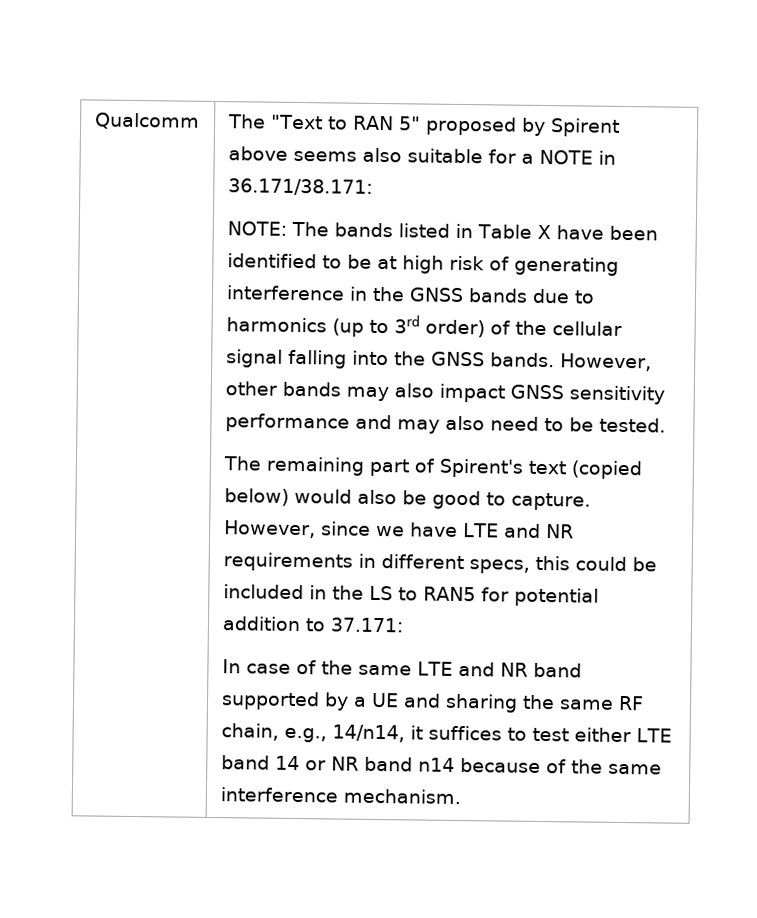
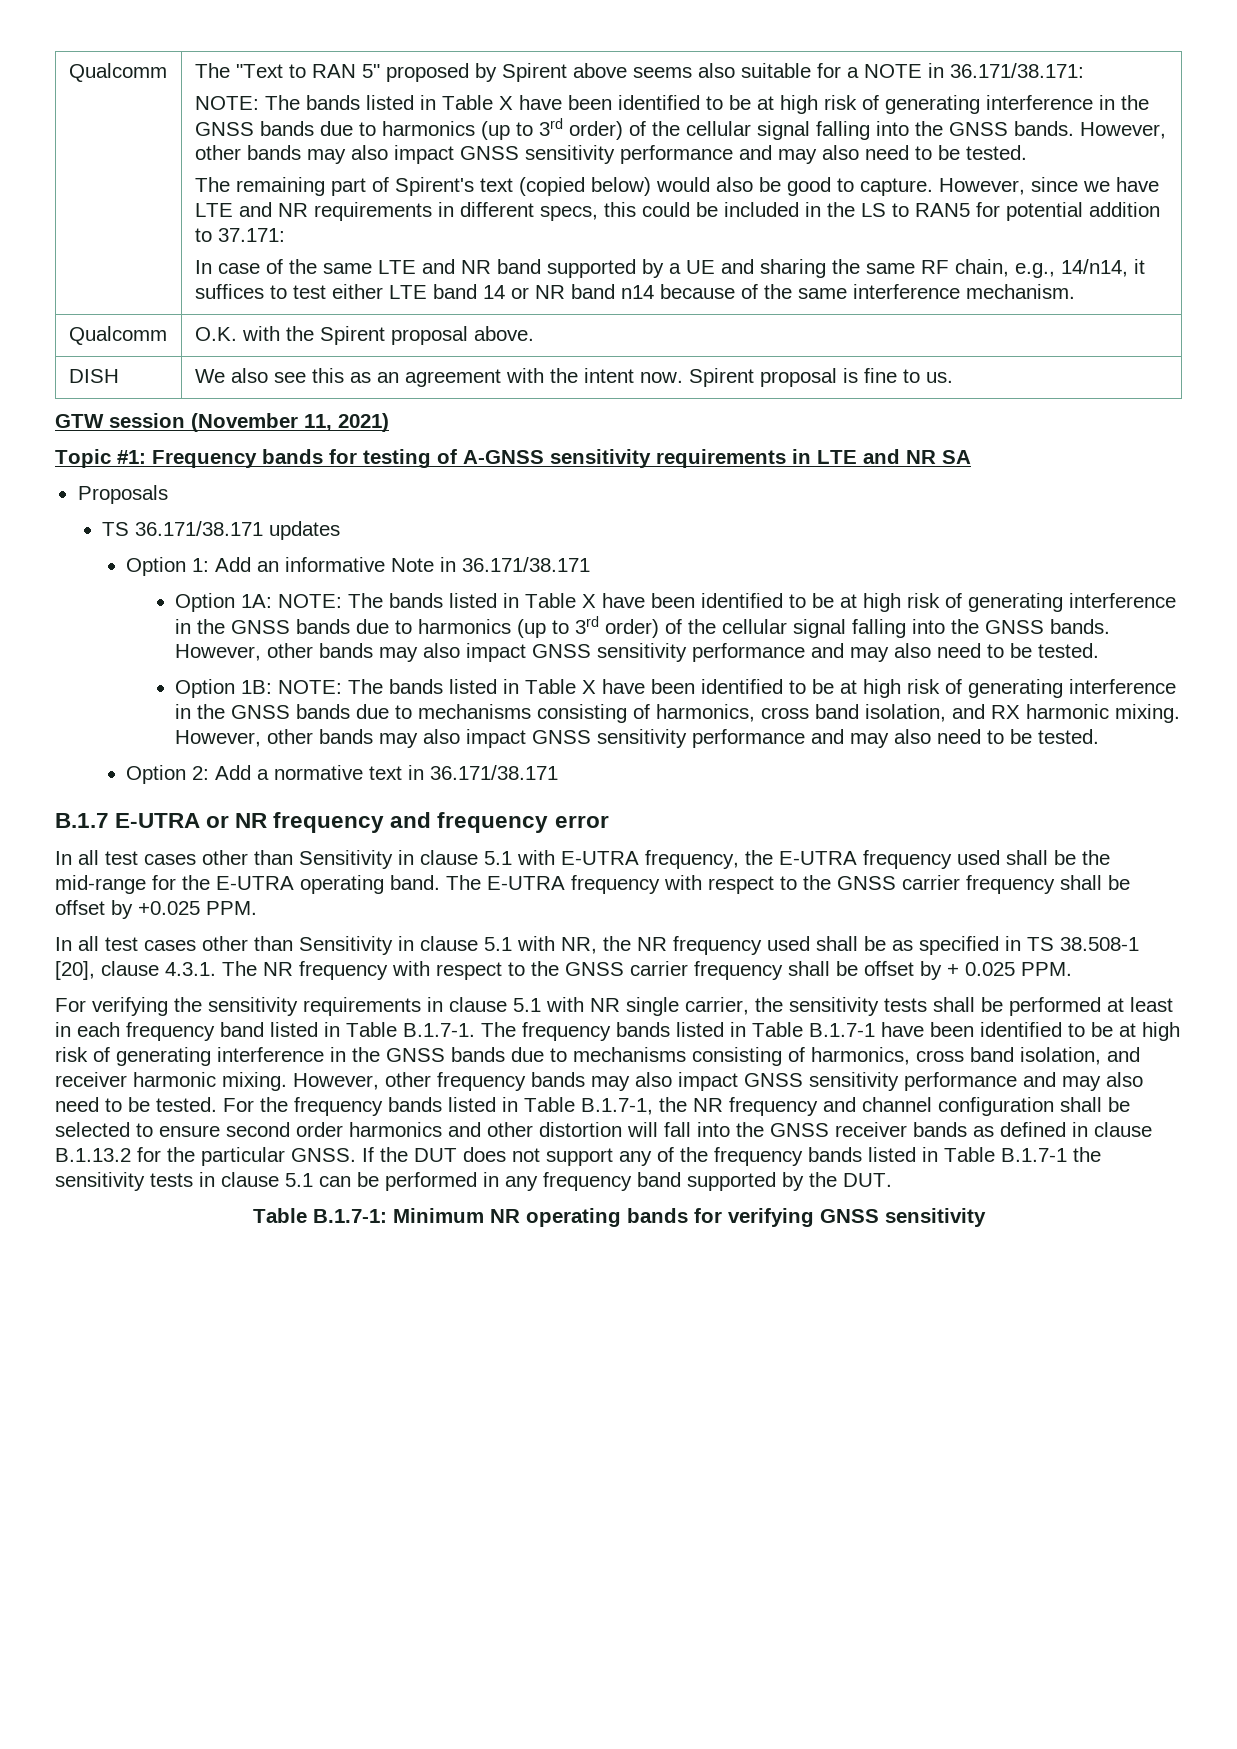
(461, 796) none -> [68,326,167,345] [194,326,534,345] [68,369,119,383] [194,368,953,387] [55,413,389,432] [55,449,971,468] [77,485,168,504] [101,521,340,540] [126,557,591,576] [175,593,1177,612] [175,616,1111,638] [175,643,1100,662] [175,679,1177,698] [175,704,1181,723] [175,729,1100,748] [126,765,559,784] [55,812,609,833] [55,850,1110,869] [55,875,1130,894] [55,900,257,919] [55,936,1139,955] [55,961,1072,980] [55,997,1173,1016] [55,1022,1180,1041] [55,1047,1140,1066] [55,1072,1143,1091] [55,1097,1130,1116] [55,1122,1152,1137] [55,1147,1101,1166] [55,1172,892,1191] [252,1208,986,1227] // Qualcomm | O.K. with the Spirent proposal above. // DISH | We also see this as an agreement with the intent now. Spirent proposal is fine to us. // GTW session (November 11, 2021) // Topic #1: Frequency bands for testing of A-GNSS sensitivity requirements in LTE and NR SA // Proposals // TS 36.171/38.171 updates // Option 1: Add an informative Note in 36.171/38.171 // Option 1A: NOTE: The bands listed in Table X have been identified to be at high risk of generating interference in the GNSS bands due to harmonics (up to 3rd order) of the cellular signal falling into the GNSS bands. However, other bands may also impact GNSS sensitivity performance and may also need to be tested. // Option 1B: NOTE: The bands listed in Table X have been identified to be at high risk of generating interference in the GNSS bands due to mechanisms consisting of harmonics, cross band isolation, and RX harmonic mixing. However, other bands may also impact GNSS sensitivity performance and may also need to be tested. // Option 2: Add a normative text in 36.171/38.171 // B.1.7 E-UTRA or NR frequency and frequency error // In all test cases other than Sensitivity in clause 5.1 with E-UTRA frequency, the E-UTRA frequency used shall be the mid-range for the E-UTRA operating band. The E-UTRA frequency with respect to the GNSS carrier frequency shall be offset by +0.025 PPM. // In all test cases other than Sensitivity in clause 5.1 with NR, the NR frequency used shall be as specified in TS 38.508-1 [20], clause 4.3.1. The NR frequency with respect to the GNSS carrier frequency shall be offset by + 0.025 PPM. // For verifying the sensitivity requirements in clause 5.1 with NR single carrier, the sensitivity tests shall be performed at least in each frequency band listed in Table B.1.7-1. The frequency bands listed in Table B.1.7-1 have been identified to be at high risk of generating interference in the GNSS bands due to mechanisms consisting of harmonics, cross band isolation, and receiver harmonic mixing. However, other frequency bands may also impact GNSS sensitivity performance and may also need to be tested. For the frequency bands listed in Table B.1.7-1, the NR frequency and channel configuration shall be selected to ensure second order harmonics and other distortion will fall into the GNSS receiver bands as defined in clause B.1.13.2 for the particular GNSS. If the DUT does not support any of the frequency bands listed in Table B.1.7-1 the sensitivity tests in clause 5.1 can be performed in any frequency band supported by the DUT. // Table B.1.7-1: Minimum NR operating bands for verifying GNSS sensitivity

